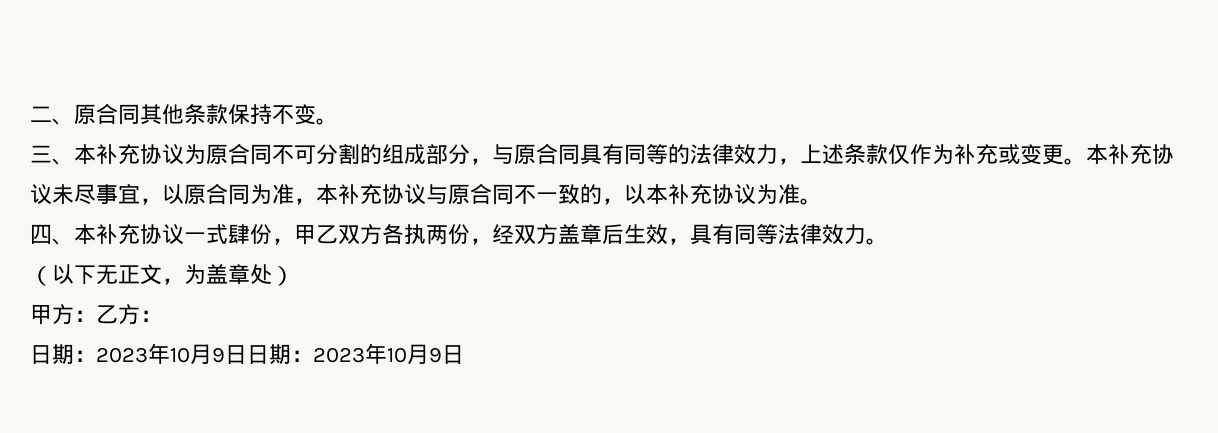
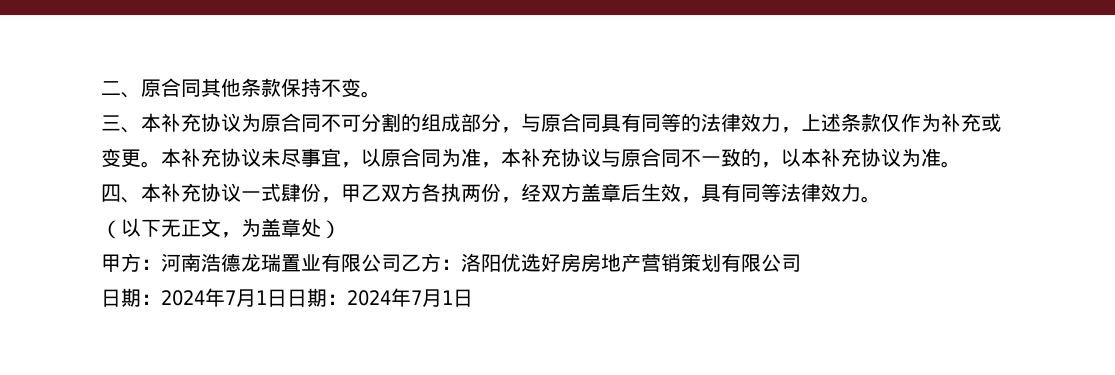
[96,304,162,324] [30,343,442,365] 乙方： // 日期：2023年10月9日日期：2023年10月9 -> [161,253,801,272] [101,288,453,307] 河南浩德龙瑞置业有限公司乙方：洛阳优选好房房地产营销策划有限公司 // 日期：2024年7月1日日期：2024年7月1

